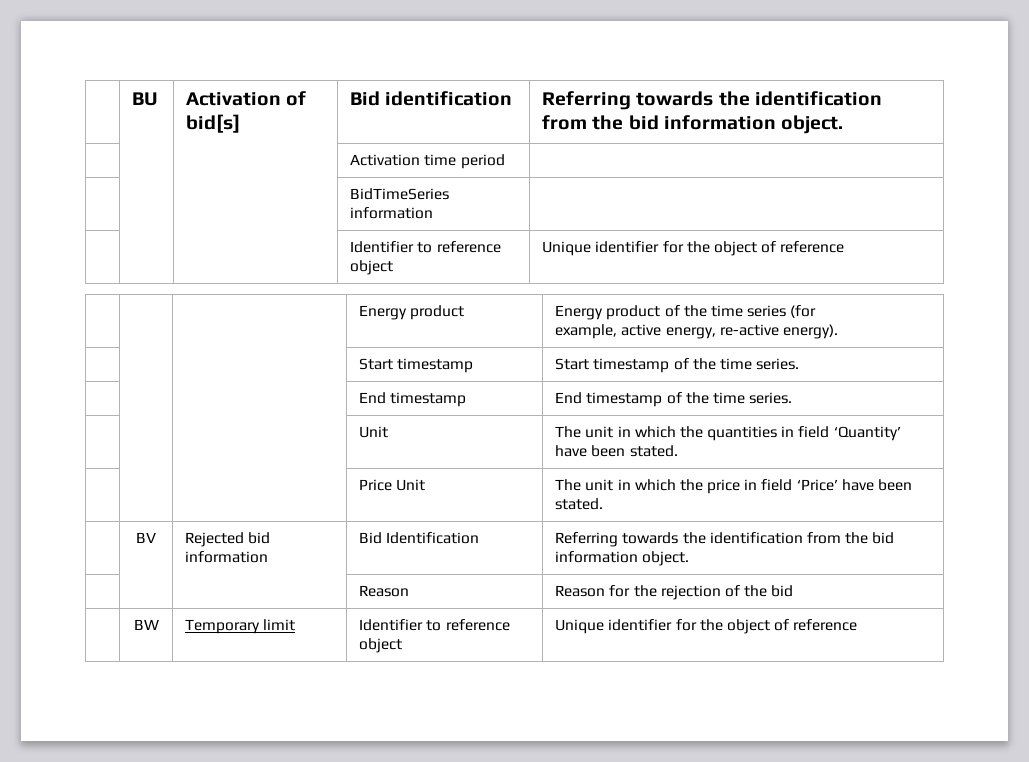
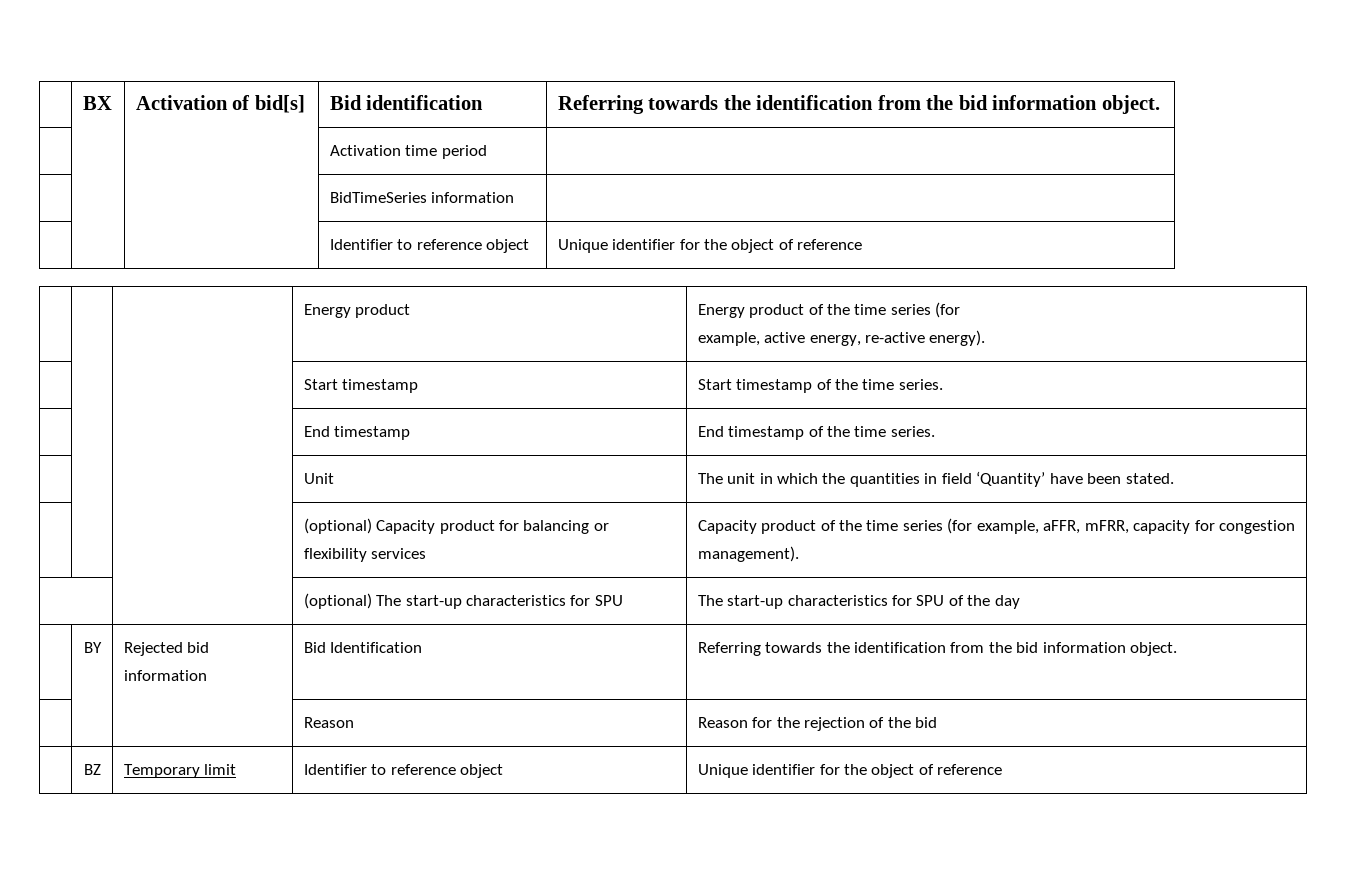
[132,92,159,106] | BU -> [82,96,112,110] | BX
[359,479,426,491] [555,479,913,494] [555,498,604,510] [136,532,156,543] Price Unit | The unit in which the price in field ‘Price’ have been stated. // | BV -> [303,518,609,534] [303,548,427,562] [697,518,1296,534] [697,546,799,562] [303,593,623,609] [697,595,1020,609] [83,642,102,653] (optional) Capacity product for balancing or flexibility services | Capacity product of the time series (for example, aFFR, mFRR, capacity for congestion management). // | | (optional) The start-up characteristics for SPU | The start-up characteristics for SPU of the day // | BY
[133,619,159,630] BW -> [83,764,101,775] BZ

